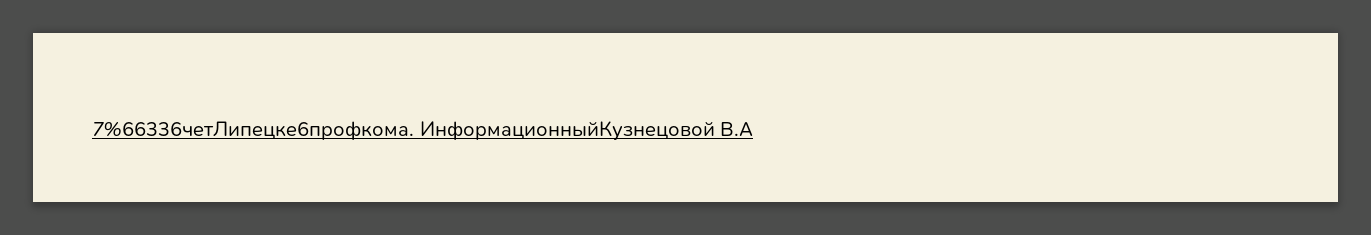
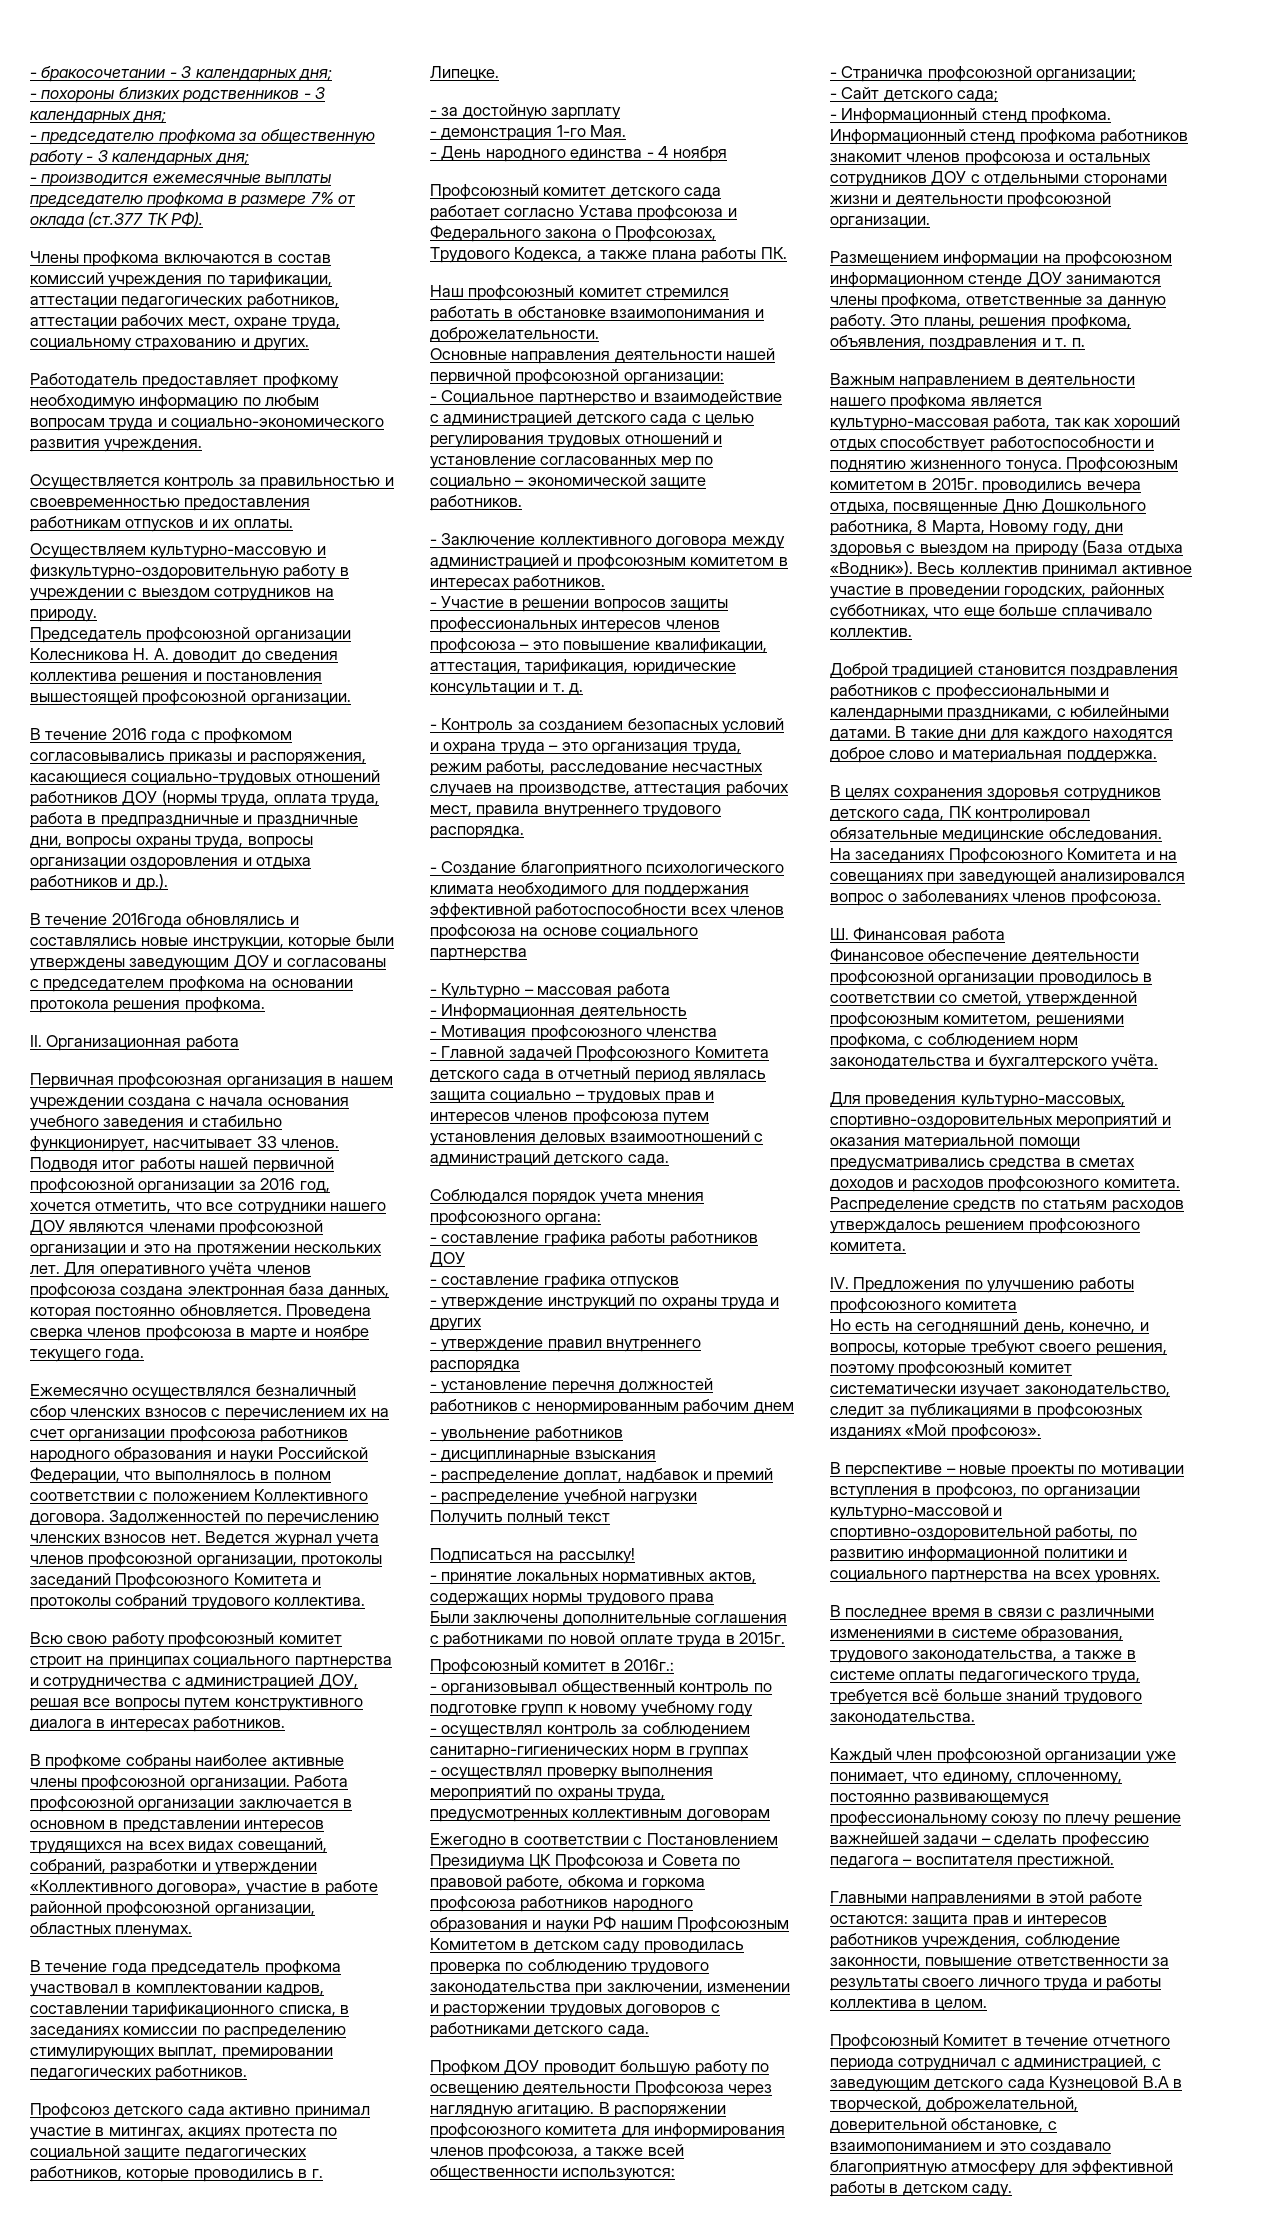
[92,120,754,141] 7%66336четЛипецке6профкома. ИнформационныйКузнецовой В.А -> [30,66,333,82] [30,87,326,103] [30,111,167,124] [30,129,375,145] [29,150,249,166] [30,174,332,187] [30,192,357,208] [30,212,204,228] [30,251,331,267] [30,272,333,288] [30,293,339,309] [30,314,340,330] [30,338,310,351] [30,373,339,389] [30,394,320,410] [30,418,385,431] [30,439,203,452] [30,474,394,490] [30,498,311,511] [30,516,293,532] [30,543,326,559] [30,564,349,580] [30,588,334,601] [30,609,97,622] [30,627,351,643] [30,648,339,663] [30,672,323,685] [30,690,351,706] [30,728,293,744] [30,752,367,765] [30,770,380,786] [30,790,380,807] [30,812,358,828] [30,836,313,849] [30,857,312,870] [30,874,168,891] [30,913,299,928] [30,934,394,950] [30,955,386,971] [30,976,353,992] [30,997,265,1013] [30,1035,239,1051] [30,1073,393,1089] [30,1097,349,1110] [30,1115,283,1131] [30,1136,340,1152] [30,1157,334,1173] [30,1178,330,1194] [30,1202,387,1215] [30,1220,324,1236] [30,1244,383,1257] [30,1262,311,1278] [30,1283,389,1299] [30,1304,372,1320] [30,1325,369,1341] [30,1349,145,1362] [30,1384,356,1400] [30,1405,389,1421] [30,1426,349,1442] [30,1447,368,1463] [30,1467,331,1484] [30,1489,369,1501] [30,1510,380,1526] [30,1531,380,1547] [30,1552,383,1568] [30,1573,322,1589] [30,1594,366,1610] [30,1632,342,1648] [30,1656,392,1669] [30,1674,358,1690] [30,1698,363,1711] [30,1716,286,1732] [30,1754,344,1770] [30,1775,349,1791] [30,1796,353,1812] [30,1820,325,1833] [30,1838,327,1854] [30,1859,318,1875] [30,1880,378,1896] [30,1901,315,1917] [30,1922,193,1938] [30,1960,341,1976] [30,1984,325,1997] [30,2002,350,2018] [30,2026,347,2039] [30,2047,333,2060] [30,2065,248,2081] [30,2103,370,2119] [30,2127,338,2140] [30,2145,307,2160] [30,2166,323,2182] [430,66,499,81] [430,104,622,120] [430,125,627,141] [430,146,727,162] [430,184,722,200] [430,205,737,221] [430,225,717,242] [430,247,787,263] [430,285,730,301] [430,306,764,322] [430,327,599,343] [430,348,776,364] [430,369,724,385] [430,390,782,406] [430,411,755,427] [430,432,723,448] [430,456,714,469] [430,474,707,489] [430,495,522,511] [430,533,785,549] [430,554,788,570] [430,575,606,591] [430,596,729,612] [430,617,720,633] [430,638,767,654] [430,659,736,675] [430,683,584,696] [430,718,785,734] [430,742,741,755] [430,760,764,776] [430,781,789,797] [430,805,722,818] [430,826,524,839] [430,861,785,877] [430,882,750,898] [430,903,785,919] [430,924,699,940] [430,948,527,961] [430,983,670,999] [430,1004,687,1020] [430,1025,718,1041] [430,1046,769,1062] [430,1067,767,1083] [430,1091,715,1104] [430,1109,710,1125] [430,1130,764,1146] [430,1151,669,1167] [430,1189,705,1205] [430,1210,602,1226] [430,1231,758,1247] [430,1252,465,1267] [430,1273,680,1289] [430,1294,779,1310] [430,1318,482,1331] [430,1339,702,1352] [430,1360,520,1373] [430,1378,714,1394] [430,1399,794,1415] [430,1426,623,1442] [430,1450,656,1463] [430,1468,774,1484] [430,1489,698,1505] [430,1510,610,1526] [430,1548,635,1564] [430,1572,756,1585] [430,1593,715,1606] [430,1611,788,1626] [430,1632,786,1648] [430,1659,675,1675] [430,1680,772,1696] [430,1701,754,1717] [430,1722,750,1738] [430,1746,750,1759] [430,1767,714,1780] [430,1785,666,1801] [430,1809,770,1822] [430,1833,778,1848] [430,1854,741,1870] [430,1875,705,1891] [430,1896,693,1912] [430,1916,790,1933] [430,1938,744,1954] [430,1959,710,1975] [430,1983,791,1996] [430,2004,720,2017] [430,2022,649,2038] [430,2060,770,2076] [430,2081,773,2097] [430,2102,727,2118] [430,2123,786,2139] [430,2144,684,2160] [430,2165,676,2181] [830,66,1137,82] [830,87,999,102] [830,108,1112,124] [830,129,1189,145] [830,150,1151,166] [830,171,1167,187] [830,192,1112,208] [830,216,930,229] [830,251,1173,267] [830,272,1162,288] [830,293,1166,309] [830,314,1131,330] [830,335,1085,351] [830,373,1136,389] [830,394,1042,410] [830,415,1180,431] [830,436,1155,452] [830,457,1179,473] [830,478,1141,494] [830,499,1147,514] [830,520,1124,536] [830,540,1183,557] [830,561,1192,578] [830,583,1165,599] [830,604,1152,620] [830,628,912,637] [830,663,1179,679] [830,684,1110,700] [830,705,1170,721] [830,726,1173,741] [830,747,1157,763] [830,785,1161,801] [830,806,1091,822] [830,827,1162,842] [830,848,1178,864] [830,869,1186,885] [830,890,1161,906] [830,927,1005,944] [830,948,1139,964] [830,970,1153,986] [830,991,1138,1007] [830,1012,1124,1028] [830,1033,1079,1049] [830,1054,1159,1070] [830,1092,1125,1108] [830,1113,1171,1129] [830,1134,1080,1150] [830,1158,1136,1171] [830,1176,1180,1192] [830,1197,1184,1213] [830,1218,1140,1234] [830,1242,906,1251] [830,1277,1134,1293] [830,1298,1018,1314] [830,1319,1149,1334] [830,1340,1167,1356] [830,1361,1072,1377] [830,1385,1170,1398] [830,1403,1143,1419] [830,1424,1041,1440] [830,1462,1184,1478] [830,1483,1140,1499] [830,1504,1003,1520] [830,1525,1137,1541] [830,1546,1128,1562] [830,1570,1160,1583] [830,1605,1154,1621] [830,1626,1124,1642] [830,1650,1136,1663] [830,1671,1141,1684] [830,1689,1142,1705] [830,1713,975,1725] [830,1748,1176,1764] [830,1772,1123,1785] [830,1793,1050,1806] [830,1811,1181,1827] [830,1832,1149,1848] [830,1853,1115,1869] [830,1891,1142,1907] [830,1915,1107,1928] [830,1933,1120,1949] [830,1957,1170,1968] [830,1975,1162,1991] [830,1999,987,2011] [830,2034,1170,2050] [830,2055,1161,2071] [830,2076,1183,2092] [830,2097,1079,2113] [830,2118,1057,2134] [830,2142,1112,2154] [830,2160,1174,2176] [830,2181,1013,2197] - бракосочетании - 3 календарных дня; // - похороны близких родственников - 3 календарных дня; // - председателю профкома за общественную работу - 3 календарных дня; // - производится ежемесячные выплаты председателю профкома в размере 7% от оклада (ст.377 ТК РФ). // Члены профкома включаются в состав комиссий учреждения по тарификации, аттестации педагогических работников, аттестации рабочих мест, охране труда, социальному страхованию и других. // Работодатель предоставляет профкому необходимую информацию по любым вопросам труда и социально-экономического развития учреждения. // Осуществляется контроль за правильностью и своевременностью предоставления работникам отпусков и их оплаты. // Осуществляем культурно-массовую и физкультурно-оздоровительную работу в учреждении с выездом сотрудников на природу. // Председатель профсоюзной организации Колесникова Н. А. доводит до сведения коллектива решения и постановления вышестоящей профсоюзной организации. // В течение 2016 года с профкомом согласовывались приказы и распоряжения, касающиеся социально-трудовых отношений работников ДОУ (нормы труда, оплата труда, работа в предпраздничные и праздничные дни, вопросы охраны труда, вопросы организации оздоровления и отдыха работников и др.). // В течение 2016года обновлялись и составлялись новые инструкции, которые были утверждены заведующим ДОУ и согласованы с председателем профкома на основании протокола решения профкома. // II. Организационная работа // Первичная профсоюзная организация в нашем учреждении создана с начала основания учебного заведения и стабильно функционирует, насчитывает 33 членов. Подводя итог работы нашей первичной профсоюзной организации за 2016 год, хочется отметить, что все сотрудники нашего ДОУ являются членами профсоюзной организации и это на протяжении нескольких лет. Для оперативного учёта членов профсоюза создана электронная база данных, которая постоянно обновляется. Проведена сверка членов профсоюза в марте и ноябре текущего года. // Ежемесячно осуществлялся безналичный сбор членских взносов с перечислением их на счет организации профсоюза работников народного образования и науки Российской Федерации, что выполнялось в полном соответствии с положением Коллективного договора. Задолженностей по перечислению членских взносов нет. Ведется журнал учета членов профсоюзной организации, протоколы заседаний Профсоюзного Комитета и протоколы собраний трудового коллектива. // Всю свою работу профсоюзный комитет строит на принципах социального партнерства и сотрудничества с администрацией ДОУ, решая все вопросы путем конструктивного диалога в интересах работников. // В профкоме собраны наиболее активные члены профсоюзной организации. Работа профсоюзной организации заключается в основном в представлении интересов трудящихся на всех видах совещаний, собраний, разработки и утверждении «Коллективного договора», участие в работе районной профсоюзной организации, областных пленумах. // В течение года председатель профкома участвовал в комплектовании кадров, составлении тарификационного списка, в заседаниях комиссии по распределению стимулирующих выплат, премировании педагогических работников. // Профсоюз детского сада активно принимал участие в митингах, акциях протеста по социальной защите педагогических работников, которые проводились в г. Липецке. // - за достойную зарплату // - демонстрация 1-го Мая. // - День народного единства - 4 ноября // Профсоюзный комитет детского сада работает согласно Устава профсоюза и Федерального закона о Профсоюзах, Трудового Кодекса, а также плана работы ПК. // Наш профсоюзный комитет стремился работать в обстановке взаимопонимания и доброжелательности. // Основные направления деятельности нашей первичной профсоюзной организации: // - Социальное партнерство и взаимодействие с администрацией детского сада с целью регулирования трудовых отношений и установление согласованных мер по социально – экономической защите работников. // - Заключение коллективного договора между администрацией и профсоюзным комитетом в интересах работников. // - Участие в решении вопросов защиты профессиональных интересов членов профсоюза – это повышение квалификации, аттестация, тарификация, юридические консультации и т. д. // - Контроль за созданием безопасных условий и охрана труда – это организация труда, режим работы, расследование несчастных случаев на производстве, аттестация рабочих мест, правила внутреннего трудового распорядка. // - Создание благоприятного психологического климата необходимого для поддержания эффективной работоспособности всех членов профсоюза на основе социального партнерства // - Культурно – массовая работа // - Информационная деятельность // - Мотивация профсоюзного членства // - Главной задачей Профсоюзного Комитета детского сада в отчетный период являлась защита социально – трудовых прав и интересов членов профсоюза путем установления деловых взаимоотношений с администраций детского сада. // Соблюдался порядок учета мнения профсоюзного органа: // - составление графика работы работников ДОУ // - составление графика отпусков // - утверждение инструкций по охраны труда и других // - утверждение правил внутреннего распорядка // - установление перечня должностей работников с ненормированным рабочим днем // - увольнение работников // - дисциплинарные взыскания // - распределение доплат, надбавок и премий // - распределение учебной нагрузки // Получить полный текст // Подписаться на рассылку! // - принятие локальных нормативных актов, содержащих нормы трудового права // Были заключены дополнительные соглашения с работниками по новой оплате труда в 2015г. // Профсоюзный комитет в 2016г.: // - организовывал общественный контроль по подготовке групп к новому учебному году // - осуществлял контроль за соблюдением санитарно-гигиенических норм в группах // - осуществлял проверку выполнения мероприятий по охраны труда, предусмотренных коллективным договорам // Ежегодно в соответствии с Постановлением Президиума ЦК Профсоюза и Совета по правовой работе, обкома и горкома профсоюза работников народного образования и науки РФ нашим Профсоюзным Комитетом в детском саду проводилась проверка по соблюдению трудового законодательства при заключении, изменении и расторжении трудовых договоров с работниками детского сада. // Профком ДОУ проводит большую работу по освещению деятельности Профсоюза через наглядную агитацию. В распоряжении профсоюзного комитета для информирования членов профсоюза, а также всей общественности используются: // - Страничка профсоюзной организации; // - Сайт детского сада; // - Информационный стенд профкома. Информационный стенд профкома работников знакомит членов профсоюза и остальных сотрудников ДОУ с отдельными сторонами жизни и деятельности профсоюзной организации. // Размещением информации на профсоюзном информационном стенде ДОУ занимаются члены профкома, ответственные за данную работу. Это планы, решения профкома, объявления, поздравления и т. п. // Важным направлением в деятельности нашего профкома является культурно-массовая работа, так как хороший отдых способствует работоспособности и поднятию жизненного тонуса. Профсоюзным комитетом в 2015г. проводились вечера отдыха, посвященные Дню Дошкольного работника, 8 Марта, Новому году, дни здоровья с выездом на природу (База отдыха «Водник»). Весь коллектив принимал активное участие в проведении городских, районных субботниках, что еще больше сплачивало коллектив. // Доброй традицией становится поздравления работников с профессиональными и календарными праздниками, с юбилейными датами. В такие дни для каждого находятся доброе слово и материальная поддержка. // В целях сохранения здоровья сотрудников детского сада, ПК контролировал обязательные медицинские обследования. // На заседаниях Профсоюзного Комитета и на совещаниях при заведующей анализировался вопрос о заболеваниях членов профсоюза. // Ш. Финансовая работа // Финансовое обеспечение деятельности профсоюзной организации проводилось в соответствии со сметой, утвержденной профсоюзным комитетом, решениями профкома, с соблюдением норм законодательства и бухгалтерского учёта. // Для проведения культурно-массовых, спортивно-оздоровительных мероприятий и оказания материальной помощи предусматривались средства в сметах доходов и расходов профсоюзного комитета. Распределение средств по статьям расходов утверждалось решением профсоюзного комитета. // IV. Предложения по улучшению работы профсоюзного комитета // Но есть на сегодняшний день, конечно, и вопросы, которые требуют своего решения, поэтому профсоюзный комитет систематически изучает законодательство, следит за публикациями в профсоюзных изданиях «Мой профсоюз». // В перспективе – новые проекты по мотивации вступления в профсоюз, по организации культурно-массовой и спортивно-оздоровительной работы, по развитию информационной политики и социального партнерства на всех уровнях. // В последнее время в связи с различными изменениями в системе образования, трудового законодательства, а также в системе оплаты педагогического труда, требуется всё больше знаний трудового законодательства. // Каждый член профсоюзной организации уже понимает, что единому, сплоченному, постоянно развивающемуся профессиональному союзу по плечу решение важнейшей задачи – сделать профессию педагога – воспитателя престижной. // Главными направлениями в этой работе остаются: защита прав и интересов работников учреждения, соблюдение законности, повышение ответственности за результаты своего личного труда и работы коллектива в целом. // Профсоюзный Комитет в течение отчетного периода сотрудничал с администрацией, с заведующим детского сада Кузнецовой В.А в творческой, доброжелательной, доверительной обстановке, с взаимопониманием и это создавало благоприятную атмосферу для эффективной работы в детском саду.

